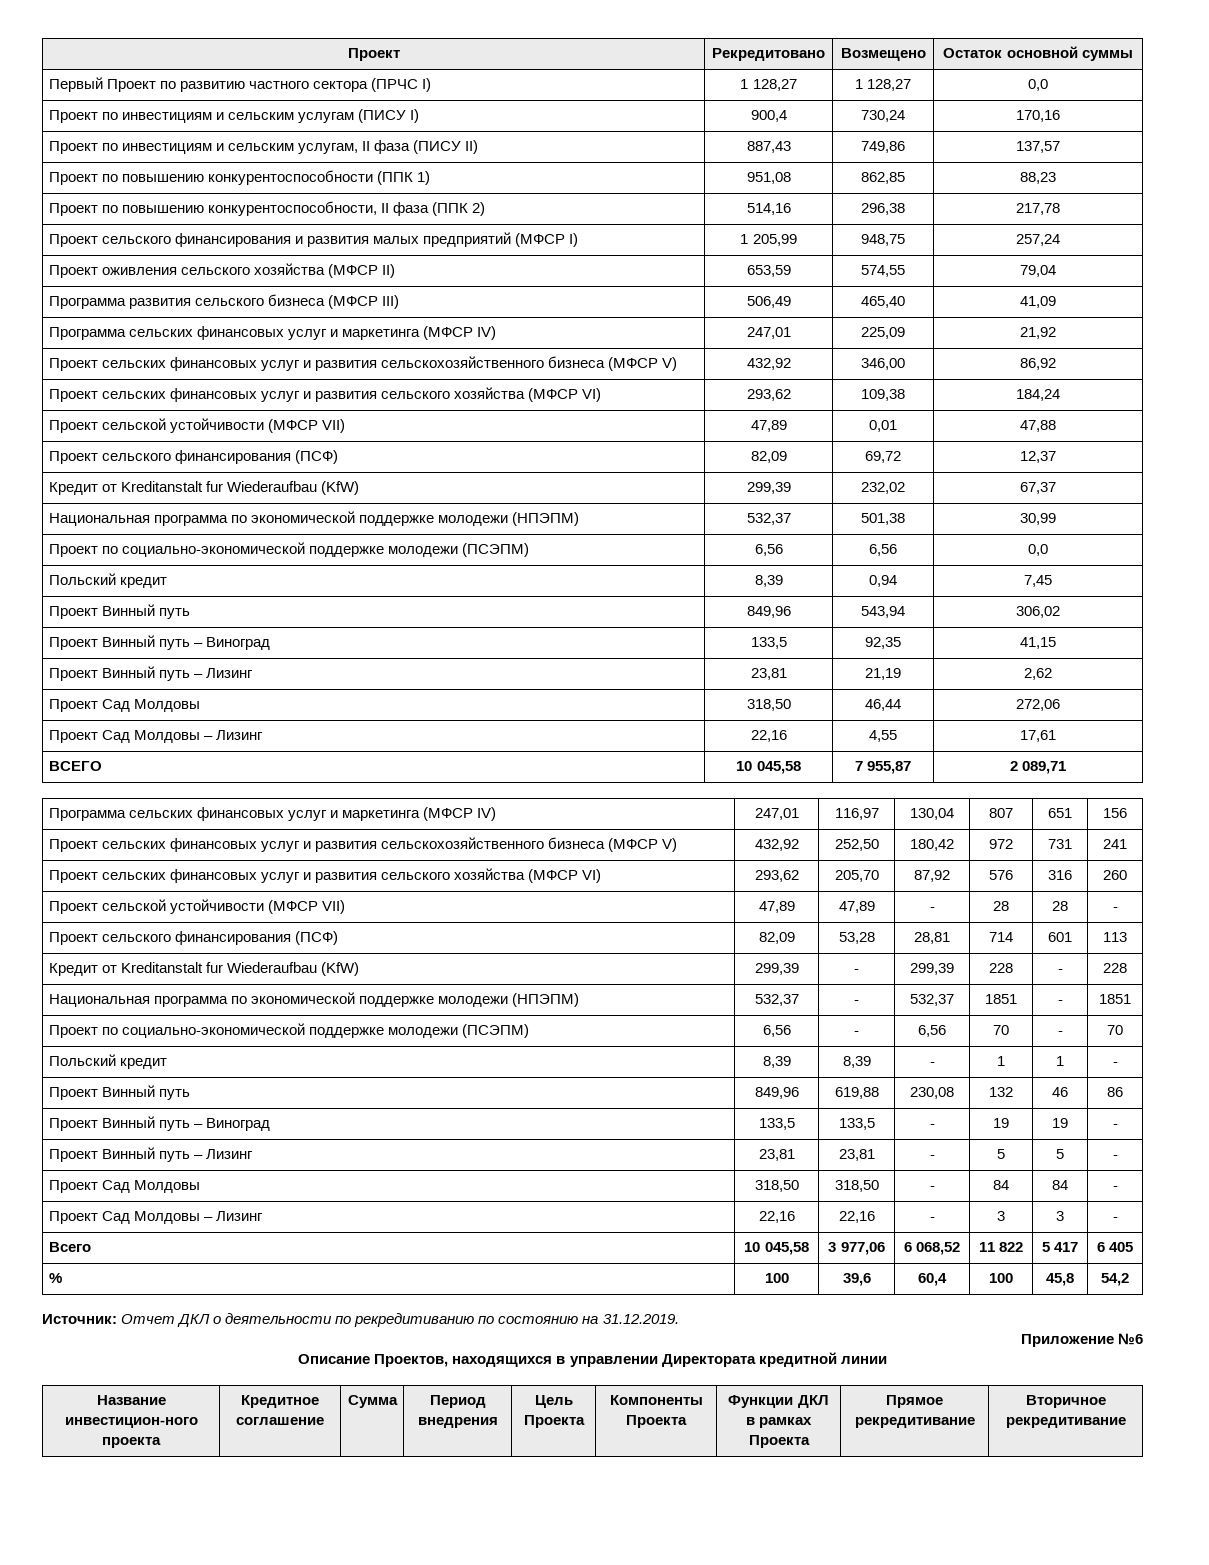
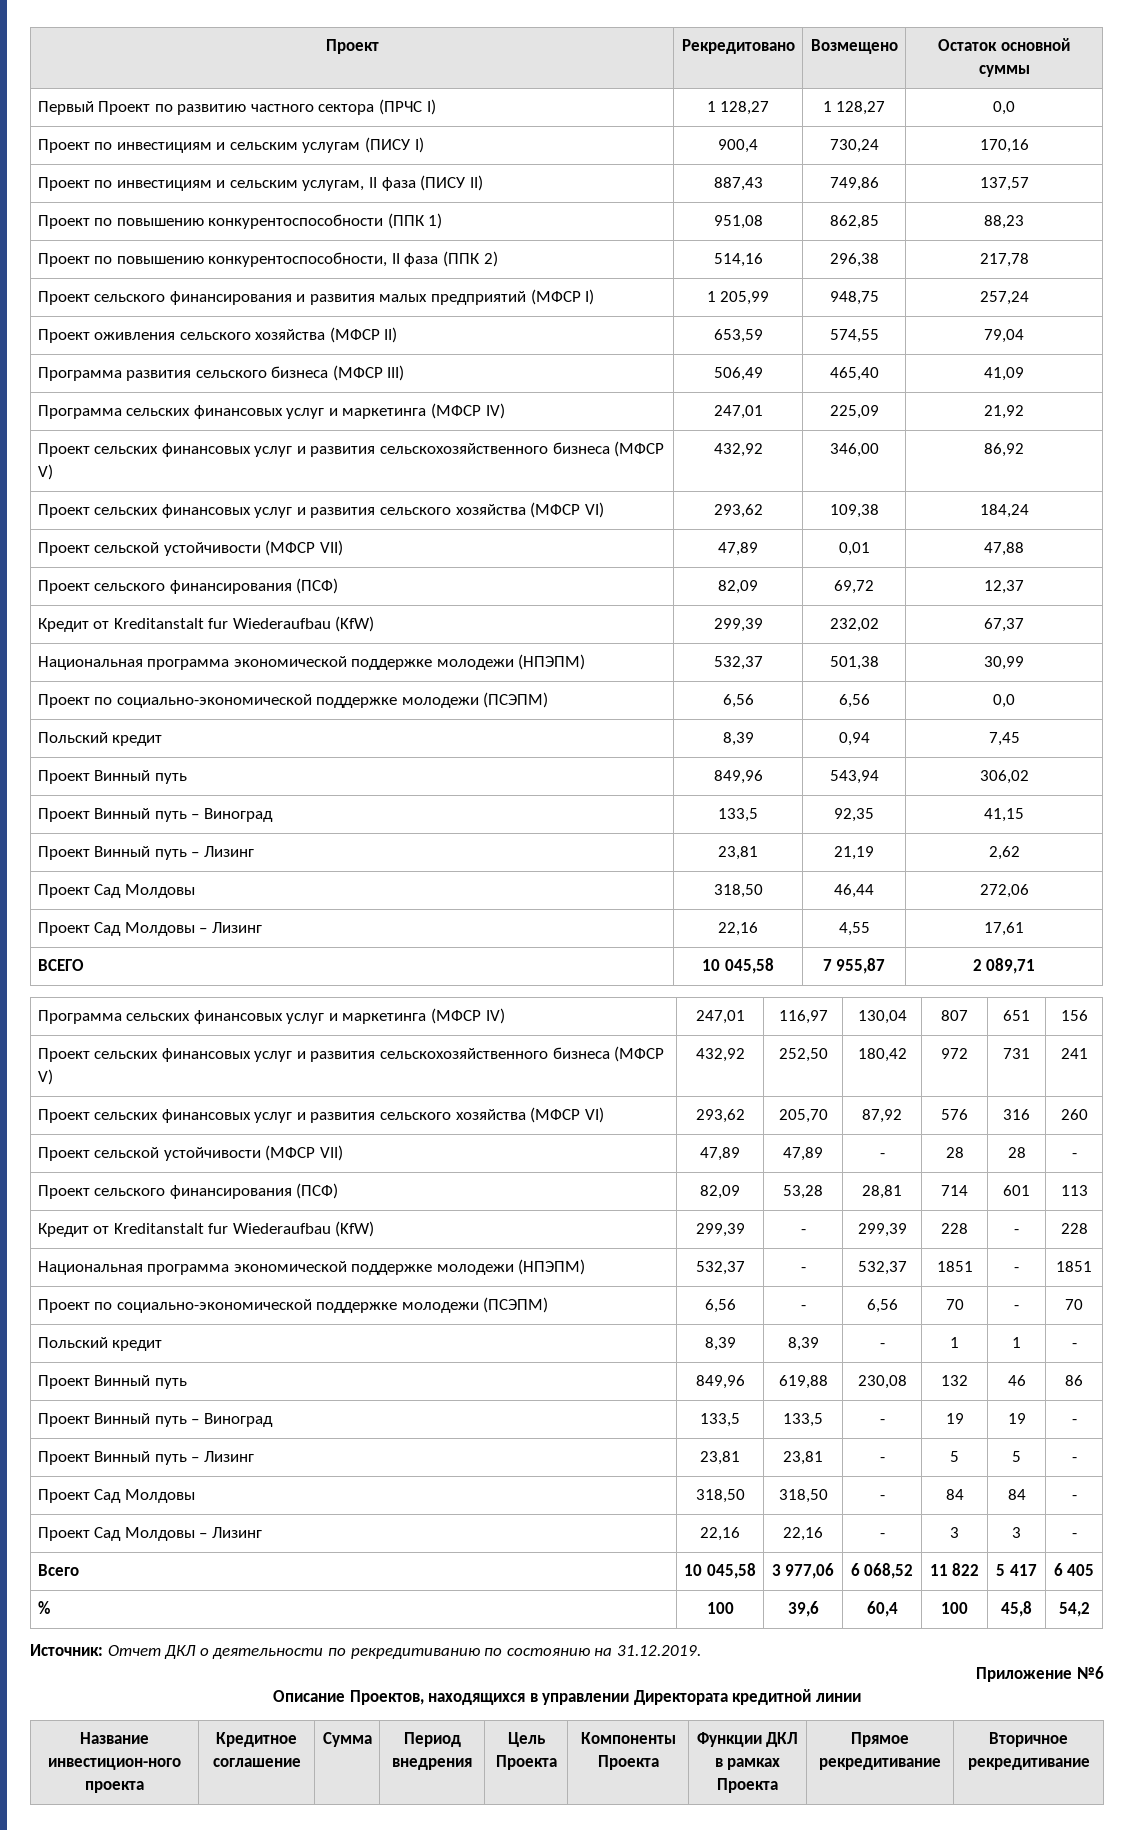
[230,515,247,523] по -> (230, 664) none
[230,996,247,1004] по -> (230, 1269) none

